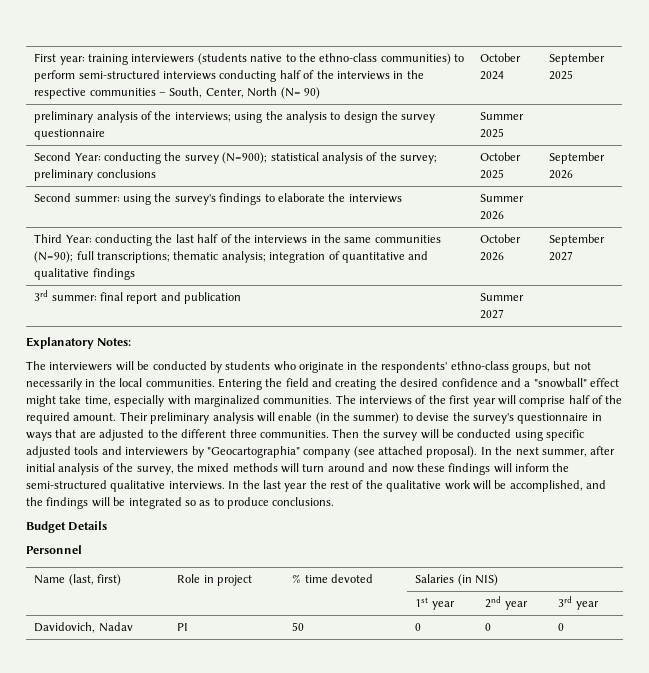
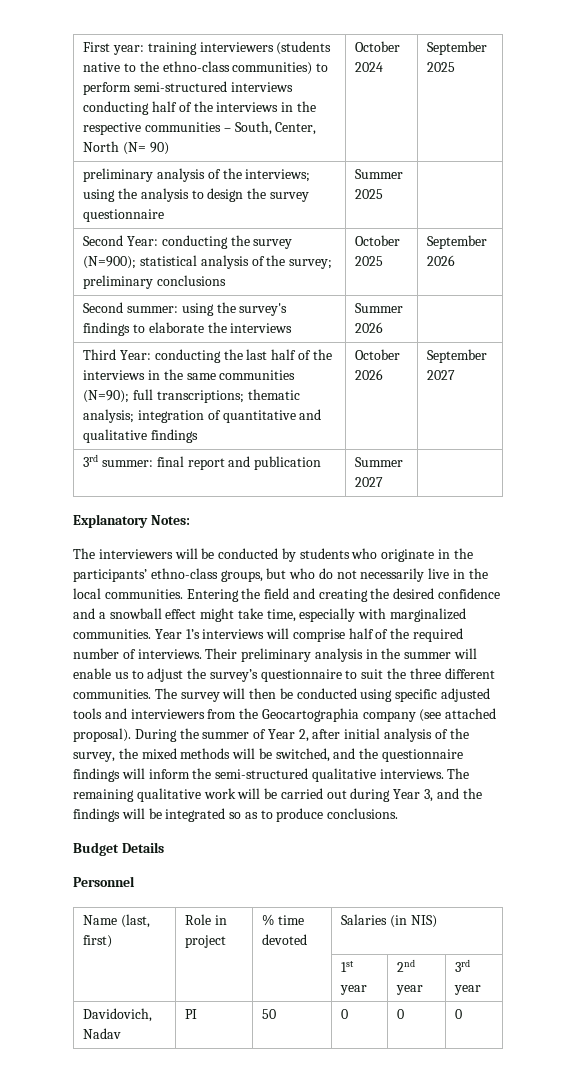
[381,361,448,373] respondents' -> [73,569,147,582] participants’
(571, 365) none -> [289,568,333,579] who do
(82, 384) none -> [428,568,450,579] live
[533,378,587,388] "snowball" -> [109,608,162,619] snowball
[335,395,496,407] The interviews of the first year -> [154,629,265,639] Year 1’s interviews
[73,412,602,424] [26,429,380,441] amount. Their preliminary analysis will enable (in the summer) to devise the survey's questionnaire in ways that are adjusted to the different three communities. Then the -> [73,648,478,662] [73,668,495,682] [73,688,177,699] number of interviews. Their preliminary analysis in the summer will enable us to adjust the survey’s questionnaire to suit the three different communities. The
(439, 434) none -> [249,688,277,699] then
[191,446,300,458] by "Geocartographia" -> [207,708,359,722] from the Geocartographia
[480,446,587,457] In the next summer, -> [134,728,309,742] During the summer of Year 2,
[302,463,445,473] turn around and now these -> [258,748,464,762] be switched, and the questionnaire
[228,480,583,492] In the last year the rest of the qualitative work will be accomplished, -> [447,768,470,779] [73,788,434,802] The remaining qualitative work will be carried out during Year 3,

